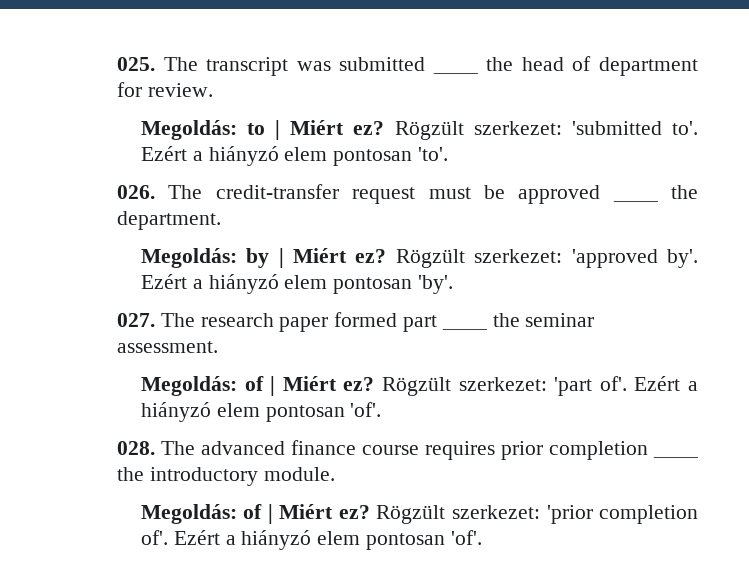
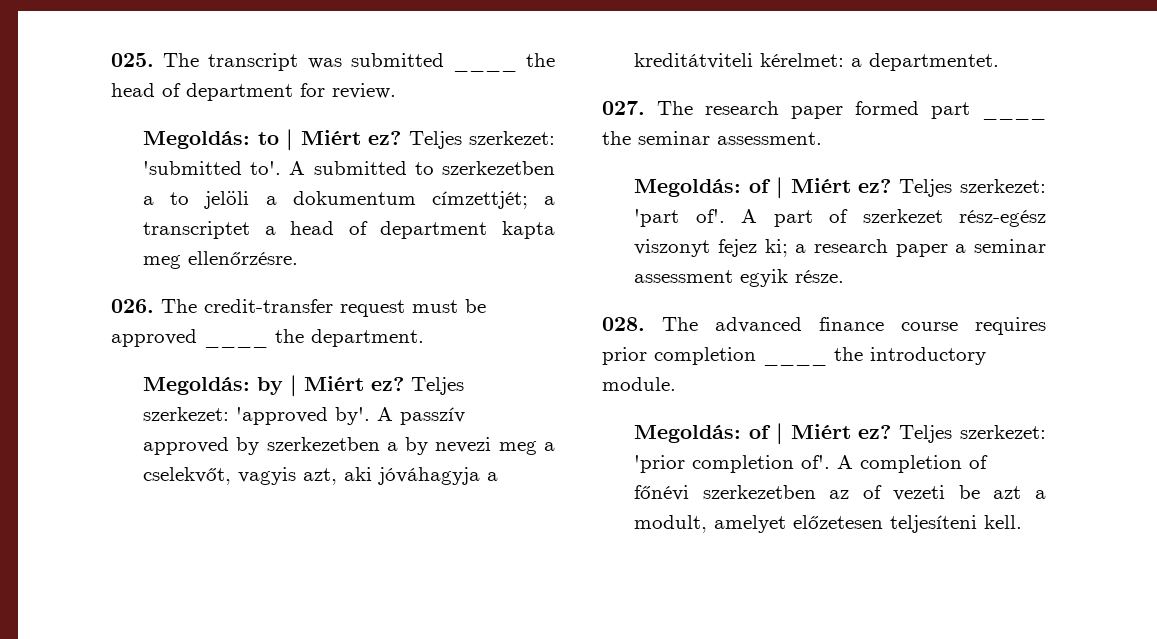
[394,121,464,140] Rögzült -> [408,131,462,149] Teljes
[140,146,449,166] Ezért a hiányzó elem pontosan 'to'. -> [289,161,555,175] [143,191,555,209] [143,221,555,239] [143,251,299,269] A submitted to szerkezetben a to jelöli a dokumentum címzettjét; a transcriptet a head of department kapta meg ellenőrzésre.
[395,249,465,268] Rögzült -> [411,377,465,395] Teljes
[140,274,454,294] Ezért a hiányzó elem pontosan 'by'. -> [377,407,466,425] [143,437,555,455] [143,467,499,485] [634,53,1000,71] A passzív approved by szerkezetben a by nevezi meg a cselekvőt, vagyis azt, aki jóváhagyja a kreditátviteli kérelmet: a departmentet.
[381,377,451,396] Rögzült -> [899,179,953,197] Teljes
[634,376,699,391] [140,402,382,422] Ezért a hiányzó elem pontosan 'of'. -> [741,209,1046,227] [634,239,1046,257] [634,269,845,287] A part of szerkezet rész-egész viszonyt fejez ki; a research paper a seminar assessment egyik része.
[376,505,446,524] Rögzült -> [899,425,953,443] Teljes
[173,530,482,550] Ezért a hiányzó elem pontosan 'of'. -> [837,455,989,473] [634,485,1046,501] [634,515,1023,533] A completion of főnévi szerkezetben az of vezeti be azt a modult, amelyet előzetesen teljesíteni kell.

